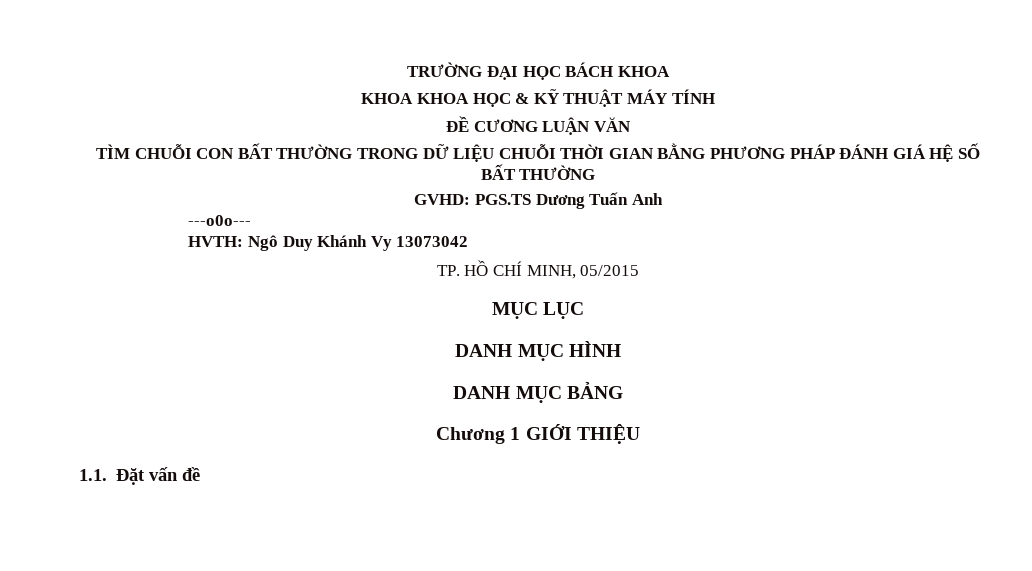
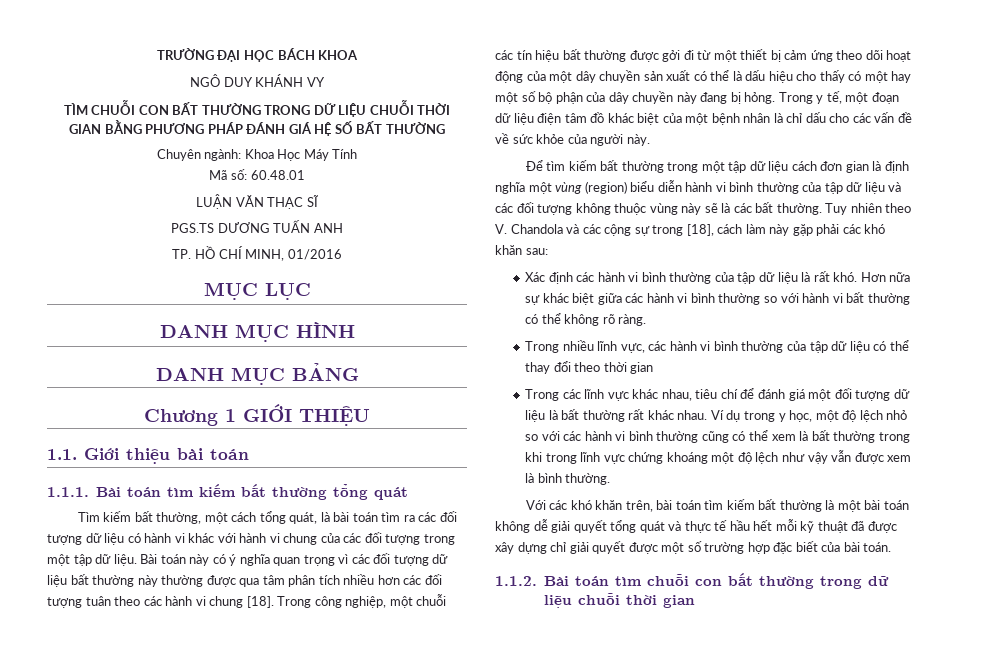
[361,89,715,107] [446,116,631,135] KHOA KHOA HỌC & KỸ THUẬT MÁY TÍNH // ĐỀ CƯƠNG LUẬN VĂN -> [190,74,325,87] NGÔ DUY KHÁNH VY
[414,192,663,209] [188,215,252,226] [188,235,469,251] GVHD: PGS.TS Dương Tuấn Anh // ---o0o--- // HVTH: Ngô Duy Khánh Vy 13073042 -> [156,149,358,161] [209,169,305,180] [196,194,318,209] [171,220,343,233] Chuyên ngành: Khoa Học Máy Tính // Mã số: 60.48.01 // LUẬN VĂN THẠC SĨ // PGS.TS DƯƠNG TUẤN ANH
[580,265,640,276] 05/2015 -> [287,249,342,260] 01/2016
[115,467,200,485] Đặt vấn đề -> [83,448,249,464] [47,484,408,500] [77,511,457,524] [47,532,455,545] [47,553,449,566] [47,574,442,587] [47,594,447,608] [495,49,912,62] [495,70,912,83] [495,91,899,104] [495,112,912,125] [495,133,650,146] [525,160,909,173] [495,180,902,194] [495,202,912,215] [495,224,886,236] [495,245,548,255] [525,271,911,284] [525,292,910,305] [525,313,647,326] [525,340,909,353] [525,361,654,374] [525,388,910,401] [525,409,908,422] [525,430,910,443] [525,450,912,464] [525,473,611,485] [525,499,909,512] [495,519,897,533] [495,541,892,554] [495,573,889,589] [543,593,695,608] Giới thiệu bài toán // 1.1.1. Bài toán tìm kiếm bất thường tổng quát // Tìm kiếm bất thường, một cách tổng quát, là bài toán tìm ra các đối tượng dữ liệu có hành vi khác với hành vi chung của các đối tượng trong một tập dữ liệu. Bài toán này có ý nghĩa quan trọng vì các đối tượng dữ liệu bất thường này thường được qua tâm phân tích nhiều hơn các đối tượng tuân theo các hành vi chung [18]. Trong công nghiệp, một chuỗi các tín hiệu bất thường được gởi đi từ một thiết bị cảm ứng theo dõi hoạt động của một dây chuyền sản xuất có thể là dấu hiệu cho thấy có một hay một số bộ phận của dây chuyền này đang bị hỏng. Trong y tế, một đoạn dữ liệu điện tâm đồ khác biệt của một bệnh nhân là chỉ dấu cho các vấn đề về sức khỏe của người này. // Để tìm kiếm bất thường trong một tập dữ liệu cách đơn gian là định nghĩa một vùng (region) biểu diễn hành vi bình thường của tập dữ liệu và các đối tượng không thuộc vùng này sẽ là các bất thường. Tuy nhiên theo V. Chandola và các cộng sự trong [18], cách làm này gặp phải các khó khăn sau: // Xác định các hành vi bình thường của tập dữ liệu là rất khó. Hơn nữa sự khác biệt giữa các hành vi bình thường so với hành vi bất thường có thể không rõ ràng. // Trong nhiều lĩnh vực, các hành vi bình thường của tập dữ liệu có thể thay đổi theo thời gian // Trong các lĩnh vực khác nhau, tiêu chí để đánh giá một đối tượng dữ liệu là bất thường rất khác nhau. Ví dụ trong y học, một độ lệch nhỏ so với các hành vi bình thường cũng có thể xem là bất thường trong khi trong lĩnh vực chứng khoáng một độ lệch như vậy vẫn được xem là bình thường. // Với các khó khăn trên, bài toán tìm kiếm bất thường là một bài toán không dễ giải quyết tổng quát và thực tế hầu hết mỗi kỹ thuật đã được xây dựng chỉ giải quyết được một số trường hợp đặc biết của bài toán. // 1.1.2. Bài toán tìm chuỗi con bất thường trong dữ liệu chuỗi thời gian

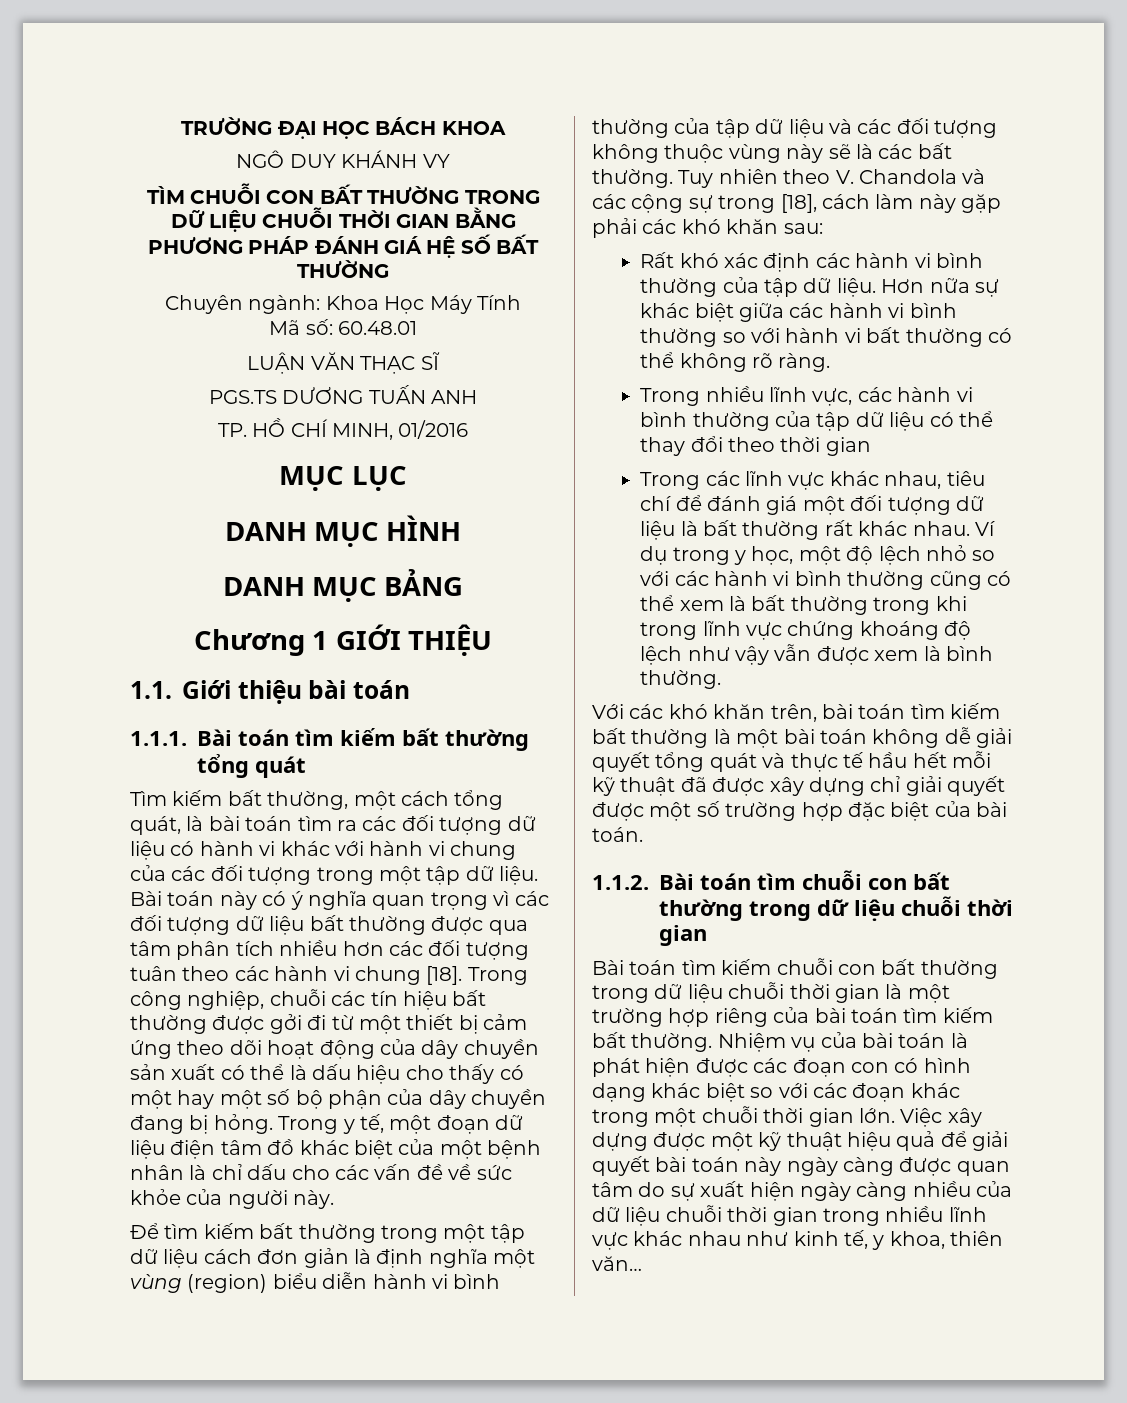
[137,575,204,587] này thường -> (426, 925) none
[389,596,413,608] một -> (265, 1000) none
[549,71,573,83] một -> (416, 1047) none
[676,92,697,104] này -> (547, 1099) none
[845,161,869,173] gian -> [303,1248,349,1268] giản
[525,272,546,282] Xác -> [640,252,758,268] Rất khó xác
[777,271,858,284] liệu là rất khó. -> [836,278,876,297] liệu.
[711,452,735,464] một -> (939, 630) none
[795,541,818,552] biết -> [890,802,930,821] biệt
(695, 601) none -> [592,958,998,979] [592,982,950,1003] [592,1007,993,1027] [592,1032,968,1052] [592,1058,971,1077] [592,1083,960,1102] [592,1106,982,1127] [592,1131,1009,1151] [592,1156,1010,1176] [592,1181,1013,1201] [592,1205,987,1226] [592,1230,1004,1250] [592,1256,642,1271] // Bài toán tìm kiếm chuỗi con bất thường trong dữ liệu chuỗi thời gian là một trường hợp riêng của bài toán tìm kiếm bất thường. Nhiệm vụ của bài toán là phát hiện được các đoạn con có hình dạng khác biệt so với các đoạn khác trong một chuỗi thời gian lớn. Việc xây dựng được một kỹ thuật hiệu quả để giải quyết bài toán này ngày càng được quan tâm do sự xuất hiện ngày càng nhiều của dữ liệu chuỗi thời gian trong nhiều lĩnh vực khác nhau như kinh tế, y khoa, thiên văn…

